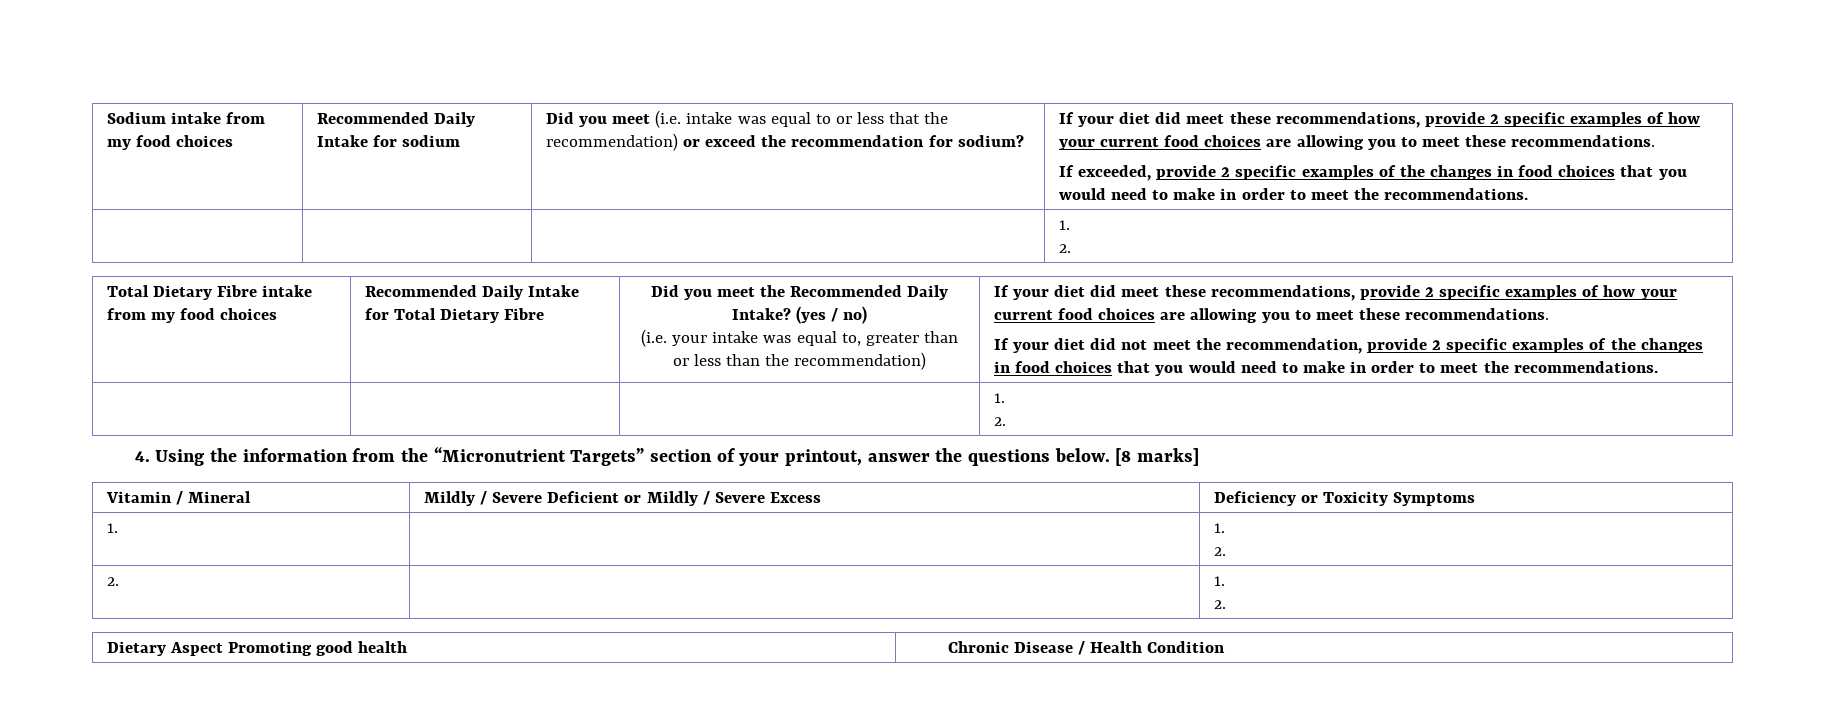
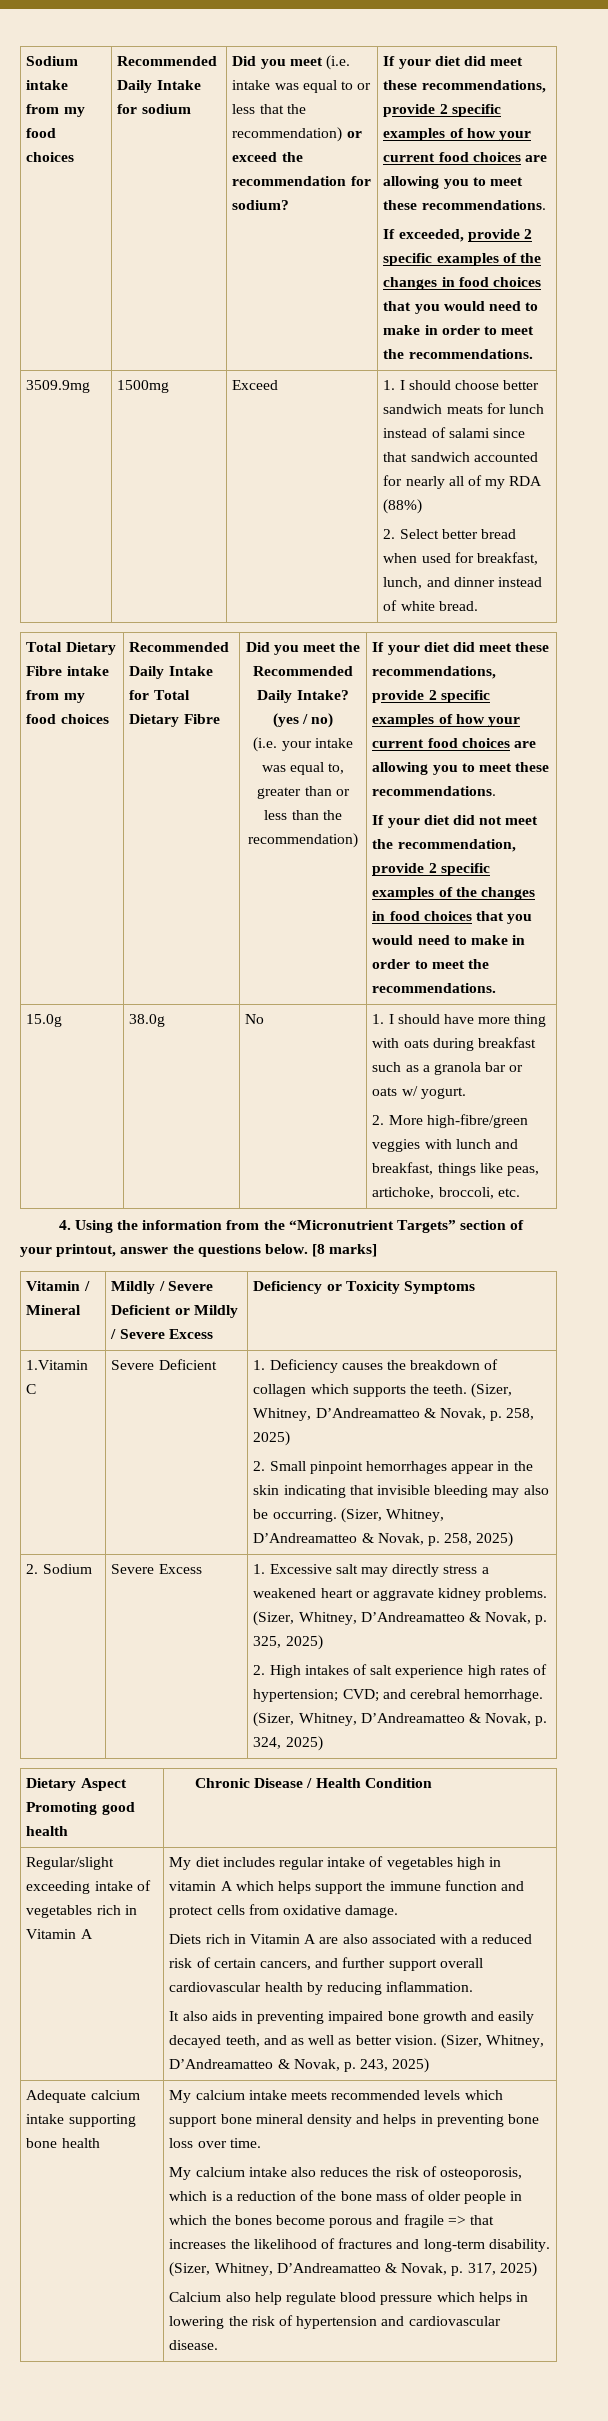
[1058,220,1070,230] [1058,244,1071,253] | | | 1. // 2. -> [26,380,91,393] [117,380,170,393] [232,380,279,390] [383,380,540,390] [383,403,545,414] [383,427,526,438] [383,452,538,462] [383,475,543,489] [383,499,423,514] [383,529,517,539] [383,552,539,565] [383,577,543,589] [383,600,478,611] 3509.9mg | 1500mg | Exceed | 1. I should choose better sandwich meats for lunch instead of salami since that sandwich accounted for nearly all of my RDA (88%) // 2. Select better bread when used for breakfast, lunch, and dinner instead of white bread.
[993,393,1005,403] [993,417,1006,426] | | | 1. // 2. -> [26,1014,63,1027] [129,1014,166,1027] [245,1014,265,1024] [372,1014,547,1027] [372,1037,537,1051] [372,1062,524,1075] [372,1086,466,1099] [372,1114,528,1128] [372,1139,519,1152] [372,1162,540,1176] [372,1187,520,1199] 15.0g | 38.0g | No | 1. I should have more thing with oats during breakfast such as a granola bar or oats w/ yogurt. // 2. More high-fibre/green veggies with lunch and breakfast, things like peas, artichoke, broccoli, etc.
[106,523,118,533] [1213,523,1225,533] [1213,547,1226,556] [106,577,119,586] [1213,576,1225,586] [1213,600,1226,609] 1. | | 1. // 2. // 2. | | 1. // 2. -> [26,1360,89,1370] [26,1384,37,1394] [111,1359,217,1370] [253,1359,499,1373] [253,1383,513,1398] [253,1408,535,1421] [253,1431,291,1446] [253,1461,533,1474] [253,1485,549,1498] [253,1508,445,1523] [253,1532,514,1547] [26,1564,92,1574] [111,1564,202,1574] [253,1564,489,1577] [253,1588,548,1601] [253,1611,548,1626] [253,1635,323,1650] [253,1664,547,1678] [253,1689,544,1702] [253,1712,548,1727] [253,1736,323,1751] 1.Vitamin C | Severe Deficient | 1. Deficiency causes the breakdown of collagen which supports the teeth. (Sizer, Whitney, D’Andreamatteo & Novak, p. 258, 2025) // 2. Small pinpoint hemorrhages appear in the skin indicating that invisible bleeding may also be occurring. (Sizer, Whitney, D’Andreamatteo & Novak, p. 258, 2025) // 2. Sodium | Severe Excess | 1. Excessive salt may directly stress a weakened heart or aggravate kidney problems. (Sizer, Whitney, D’Andreamatteo & Novak, p. 325, 2025) // 2. High intakes of salt experience high rates of hypertension; CVD; and cerebral hemorrhage. (Sizer, Whitney, D’Andreamatteo & Novak, p. 324, 2025)
(1226, 647) none -> [26,1857,115,1870] [26,1880,151,1894] [26,1905,137,1918] [26,1929,93,1939] [169,1856,501,1870] [169,1880,524,1894] [169,1904,399,1918] [169,1934,533,1944] [169,1957,483,1971] [169,1981,474,1995] [169,2011,535,2024] [169,2034,545,2049] [169,2058,430,2073] [26,2090,140,2103] [26,2114,136,2127] [26,2138,100,2148] [169,2090,503,2103] [169,2114,539,2127] [169,2138,261,2148] [169,2166,522,2180] [169,2190,523,2204] [169,2214,494,2228] [169,2238,550,2252] [169,2262,537,2277] [169,2292,528,2305] [169,2315,501,2329] [169,2340,219,2350] // Regular/slight exceeding intake of vegetables rich in Vitamin A | My diet includes regular intake of vegetables high in vitamin A which helps support the immune function and protect cells from oxidative damage. // Diets rich in Vitamin A are also associated with a reduced risk of certain cancers, and further support overall cardiovascular health by reducing inflammation. // It also aids in preventing impaired bone growth and easily decayed teeth, and as well as better vision. (Sizer, Whitney, D’Andreamatteo & Novak, p. 243, 2025) // Adequate calcium intake supporting bone health | My calcium intake meets recommended levels which support bone mineral density and helps in preventing bone loss over time. // My calcium intake also reduces the risk of osteoporosis, which is a reduction of the bone mass of older people in which the bones become porous and fragile => that increases the likelihood of fractures and long-term disability. (Sizer, Whitney, D’Andreamatteo & Novak, p. 317, 2025) // Calcium also help regulate blood pressure which helps in lowering the risk of hypertension and cardiovascular disease.

